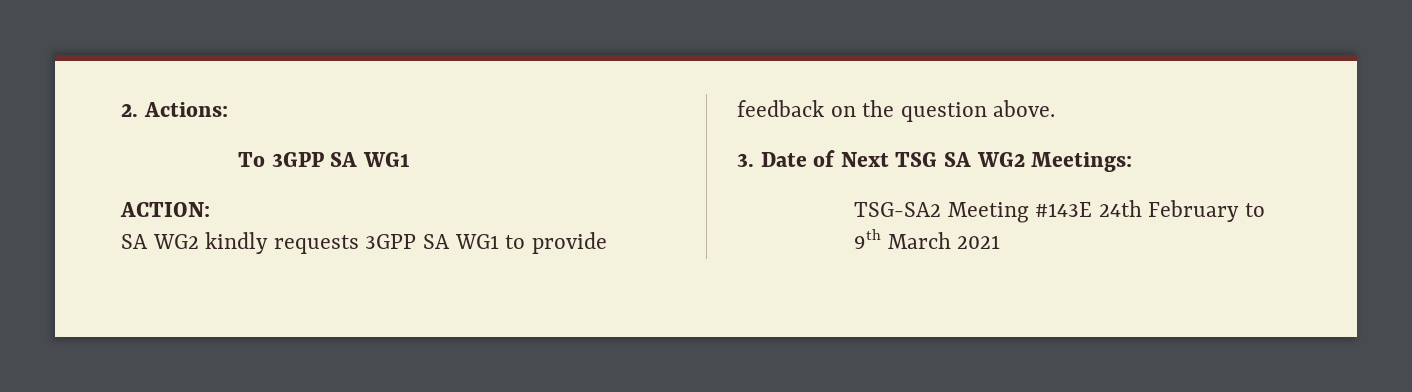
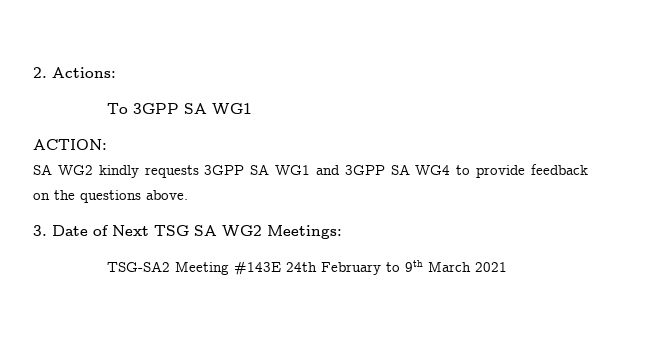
(499, 241) none -> [315,164,451,175] and 3GPP SA WG4
[900,102,987,122] question -> [80,190,141,203] questions

